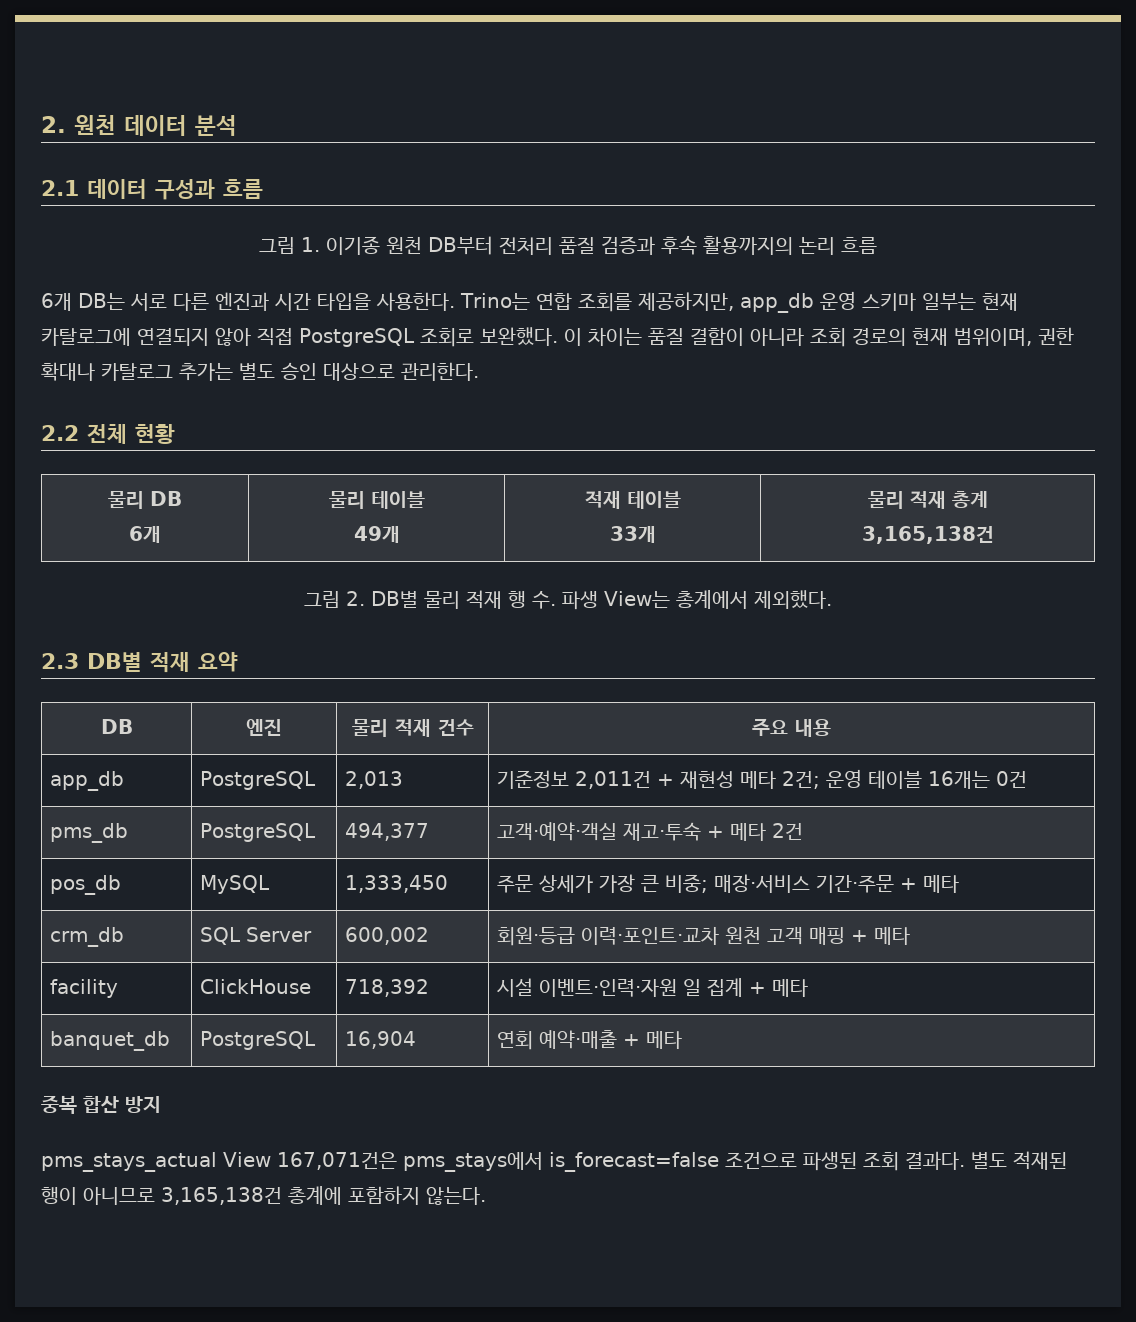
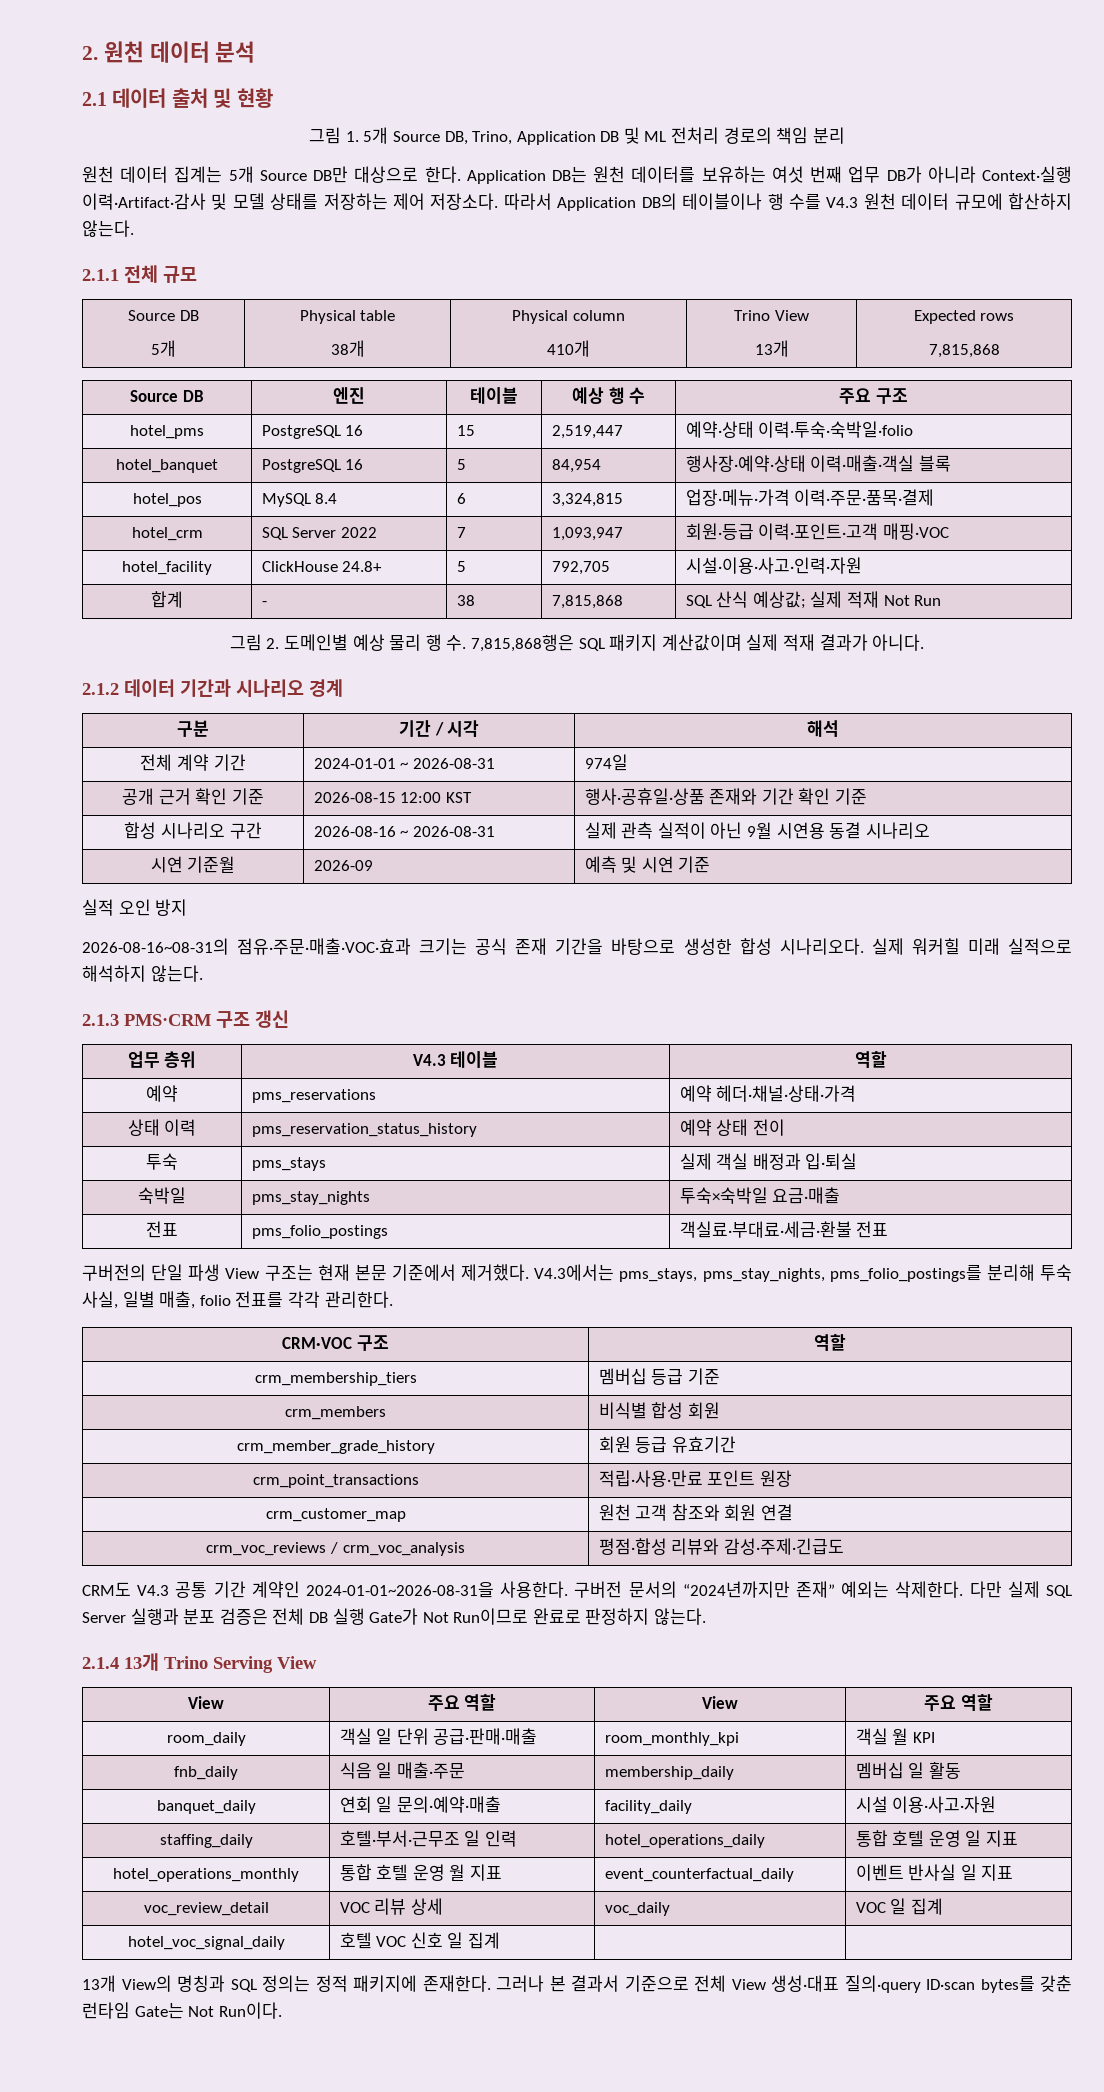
[155,179,263,200] 구성과 흐름 -> [171,88,273,108] 출처 및 현황
[326,235,877,255] [41,291,1018,313] [41,327,1074,347] [41,362,479,381] [41,424,175,444] [108,491,182,509] [129,526,161,543] [328,491,425,509] [353,526,400,543] [584,491,681,509] [609,526,656,543] [867,491,988,509] [861,526,994,544] [304,590,832,610] [41,652,238,673] [100,719,133,734] [246,719,282,736] [351,719,474,737] [752,718,831,737] [49,771,124,791] [199,771,316,790] [344,771,403,789] [496,769,1027,789] [49,823,128,843] [199,823,316,842] [344,823,429,841] [496,822,803,841] [49,875,121,895] [199,875,270,894] [344,875,448,893] [496,874,959,893] [49,927,124,947] [199,927,312,945] [344,927,429,945] [496,926,910,946] [49,979,118,998] [199,979,311,994] [344,979,429,997] [496,978,808,997] [49,1031,170,1051] [199,1031,316,1050] [344,1031,416,1049] [496,1030,682,1050] [41,1095,161,1114] [41,1151,1067,1172] [41,1186,486,1205] 이기종 원천 DB부터 전처리 품질 검증과 후속 활용까지의 논리 흐름 // 6개 DB는 서로 다른 엔진과 시간 타입을 사용한다. Trino는 연합 조회를 제공하지만, app_db 운영 스키마 일부는 현재 카탈로그에 연결되지 않아 직접 PostgreSQL 조회로 보완했다. 이 차이는 품질 결함이 아니라 조회 경로의 현재 범위이며, 권한 확대나 카탈로그 추가는 별도 승인 대상으로 관리한다. // 2.2 전체 현황 // 물리 DB // 6개 | 물리 테이블 // 49개 | 적재 테이블 // 33개 | 물리 적재 총계 // 3,165,138건 // 그림 2. DB별 물리 적재 행 수. 파생 View는 총계에서 제외했다. // 2.3 DB별 적재 요약 // DB | 엔진 | 물리 적재 건수 | 주요 내용 // app_db | PostgreSQL | 2,013 | 기준정보 2,011건 + 재현성 메타 2건; 운영 테이블 16개는 0건 // pms_db | PostgreSQL | 494,377 | 고객·예약·객실 재고·투숙 + 메타 2건 // pos_db | MySQL | 1,333,450 | 주문 상세가 가장 큰 비중; 매장·서비스 기간·주문 + 메타 // crm_db | SQL Server | 600,002 | 회원·등급 이력·포인트·교차 원천 고객 매핑 + 메타 // facility | ClickHouse | 718,392 | 시설 이벤트·인력·자원 일 집계 + 메타 // banquet_db | PostgreSQL | 16,904 | 연회 예약·매출 + 메타 // 중복 합산 방지 // pms_stays_actual View 167,071건은 pms_stays에서 is_forecast=false 조건으로 파생된 조회 결과다. 별도 적재된 행이 아니므로 3,165,138건 총계에 포함하지 않는다. -> [363,127,845,145] [82,166,1072,184] [82,193,1072,211] [82,220,134,237] [82,265,197,283] [128,310,199,321] [151,340,176,357] [299,310,396,324] [330,340,365,357] [512,310,625,324] [547,340,590,357] [734,310,809,321] [754,340,789,357] [913,310,1015,324] [928,344,1000,358] [130,390,204,402] [333,387,365,404] [470,387,518,404] [571,387,646,404] [839,388,908,404] [130,425,204,439] [261,425,364,439] [456,425,475,436] [551,425,623,439] [685,421,914,438] [116,459,218,473] [261,459,364,473] [456,459,466,470] [551,459,601,473] [685,455,951,472] [132,493,202,507] [261,493,338,507] [456,493,466,504] [551,493,623,507] [685,489,935,506] [131,527,203,541] [261,527,377,540] [456,527,466,538] [551,527,623,541] [685,523,949,540] [122,561,212,575] [261,561,383,572] [456,561,466,572] [551,561,610,575] [685,557,862,574] [151,591,183,608] [261,601,267,606] [456,595,475,606] [551,595,623,609] [685,591,942,609] [229,634,925,652] [82,679,343,697] [177,720,209,737] [398,720,480,737] [807,720,839,737] [140,754,246,771] [313,758,495,769] [584,754,628,771] [122,788,264,805] [313,792,472,803] [584,788,867,805] [124,822,262,839] [313,826,495,837] [584,822,930,839] [150,856,236,873] [313,860,373,871] [584,856,711,873] [82,899,188,916] [82,938,1073,955] [82,965,203,982] [82,1010,289,1028] [127,1051,197,1068] [412,1051,499,1068] [854,1051,887,1068] [146,1085,178,1102] [251,1089,376,1103] [679,1085,857,1102] [127,1119,197,1136] [251,1123,477,1137] [679,1119,785,1136] [146,1153,178,1170] [251,1157,326,1171] [679,1153,858,1170] [138,1187,186,1204] [251,1191,370,1205] [679,1187,841,1204] [146,1221,178,1238] [251,1225,388,1239] [679,1221,889,1238] [82,1264,1072,1282] [82,1291,393,1309] [282,1335,389,1351] [814,1334,846,1351] [254,1372,417,1386] [598,1368,720,1385] [285,1406,386,1420] [598,1402,720,1419] [236,1440,435,1454] [598,1436,736,1453] [252,1474,419,1488] [598,1470,792,1487] [265,1508,406,1522] [598,1504,793,1521] [206,1542,465,1556] [598,1538,844,1555] [82,1581,1073,1598] [82,1608,707,1625] [82,1653,317,1673] [188,1696,224,1709] [427,1694,497,1711] [702,1696,738,1709] [924,1694,993,1711] [166,1732,246,1746] [339,1728,538,1745] [604,1732,739,1746] [855,1728,935,1745] [174,1766,238,1780] [339,1762,465,1779] [604,1766,734,1780] [855,1762,961,1779] [156,1800,256,1814] [339,1796,501,1813] [604,1800,692,1814] [855,1796,997,1813] [159,1834,253,1848] [339,1830,517,1847] [604,1834,765,1848] [855,1830,1018,1847] [113,1868,299,1882] [339,1864,502,1881] [604,1868,794,1882] [855,1864,1014,1881] [143,1902,269,1916] [339,1898,443,1915] [604,1902,670,1916] [855,1898,943,1915] [127,1936,285,1950] [339,1932,500,1949] [82,1975,1072,1993] [82,2002,282,2019] 5개 Source DB, Trino, Application DB 및 ML 전처리 경로의 책임 분리 // 원천 데이터 집계는 5개 Source DB만 대상으로 한다. Application DB는 원천 데이터를 보유하는 여섯 번째 업무 DB가 아니라 Context·실행 이력·Artifact·감사 및 모델 상태를 저장하는 제어 저장소다. 따라서 Application DB의 테이블이나 행 수를 V4.3 원천 데이터 규모에 합산하지 않는다. // 2.1.1 전체 규모 // Source DB // 5개 | Physical table // 38개 | Physical column // 410개 | Trino View // 13개 | Expected rows // 7,815,868 // Source DB | 엔진 | 테이블 | 예상 행 수 | 주요 구조 // hotel_pms | PostgreSQL 16 | 15 | 2,519,447 | 예약·상태 이력·투숙·숙박일·folio // hotel_banquet | PostgreSQL 16 | 5 | 84,954 | 행사장·예약·상태 이력·매출·객실 블록 // hotel_pos | MySQL 8.4 | 6 | 3,324,815 | 업장·메뉴·가격 이력·주문·품목·결제 // hotel_crm | SQL Server 2022 | 7 | 1,093,947 | 회원·등급 이력·포인트·고객 매핑·VOC // hotel_facility | ClickHouse 24.8+ | 5 | 792,705 | 시설·이용·사고·인력·자원 // 합계 | - | 38 | 7,815,868 | SQL 산식 예상값; 실제 적재 Not Run // 그림 2. 도메인별 예상 물리 행 수. 7,815,868행은 SQL 패키지 계산값이며 실제 적재 결과가 아니다. // 2.1.2 데이터 기간과 시나리오 경계 // 구분 | 기간 / 시각 | 해석 // 전체 계약 기간 | 2024-01-01 ~ 2026-08-31 | 974일 // 공개 근거 확인 기준 | 2026-08-15 12:00 KST | 행사·공휴일·상품 존재와 기간 확인 기준 // 합성 시나리오 구간 | 2026-08-16 ~ 2026-08-31 | 실제 관측 실적이 아닌 9월 시연용 동결 시나리오 // 시연 기준월 | 2026-09 | 예측 및 시연 기준 // 실적 오인 방지 // 2026-08-16~08-31의 점유·주문·매출·VOC·효과 크기는 공식 존재 기간을 바탕으로 생성한 합성 시나리오다. 실제 워커힐 미래 실적으로 해석하지 않는다. // 2.1.3 PMS·CRM 구조 갱신 // 업무 층위 | V4.3 테이블 | 역할 // 예약 | pms_reservations | 예약 헤더·채널·상태·가격 // 상태 이력 | pms_reservation_status_history | 예약 상태 전이 // 투숙 | pms_stays | 실제 객실 배정과 입·퇴실 // 숙박일 | pms_stay_nights | 투숙×숙박일 요금·매출 // 전표 | pms_folio_postings | 객실료·부대료·세금·환불 전표 // 구버전의 단일 파생 View 구조는 현재 본문 기준에서 제거했다. V4.3에서는 pms_stays, pms_stay_nights, pms_folio_postings를 분리해 투숙 사실, 일별 매출, folio 전표를 각각 관리한다. // CRM·VOC 구조 | 역할 // crm_membership_tiers | 멤버십 등급 기준 // crm_members | 비식별 합성 회원 // crm_member_grade_history | 회원 등급 유효기간 // crm_point_transactions | 적립·사용·만료 포인트 원장 // crm_customer_map | 원천 고객 참조와 회원 연결 // crm_voc_reviews / crm_voc_analysis | 평점·합성 리뷰와 감성·주제·긴급도 // CRM도 V4.3 공통 기간 계약인 2024-01-01~2026-08-31을 사용한다. 구버전 문서의 “2024년까지만 존재” 예외는 삭제한다. 다만 실제 SQL Server 실행과 분포 검증은 전체 DB 실행 Gate가 Not Run이므로 완료로 판정하지 않는다. // 2.1.4 13개 Trino Serving View // View | 주요 역할 | View | 주요 역할 // room_daily | 객실 일 단위 공급·판매·매출 | room_monthly_kpi | 객실 월 KPI // fnb_daily | 식음 일 매출·주문 | membership_daily | 멤버십 일 활동 // banquet_daily | 연회 일 문의·예약·매출 | facility_daily | 시설 이용·사고·자원 // staffing_daily | 호텔·부서·근무조 일 인력 | hotel_operations_daily | 통합 호텔 운영 일 지표 // hotel_operations_monthly | 통합 호텔 운영 월 지표 | event_counterfactual_daily | 이벤트 반사실 일 지표 // voc_review_detail | VOC 리뷰 상세 | voc_daily | VOC 일 집계 // hotel_voc_signal_daily | 호텔 VOC 신호 일 집계 | | // 13개 View의 명칭과 SQL 정의는 정적 패키지에 존재한다. 그러나 본 결과서 기준으로 전체 View 생성·대표 질의·query ID·scan bytes를 갖춘 런타임 Gate는 Not Run이다.

